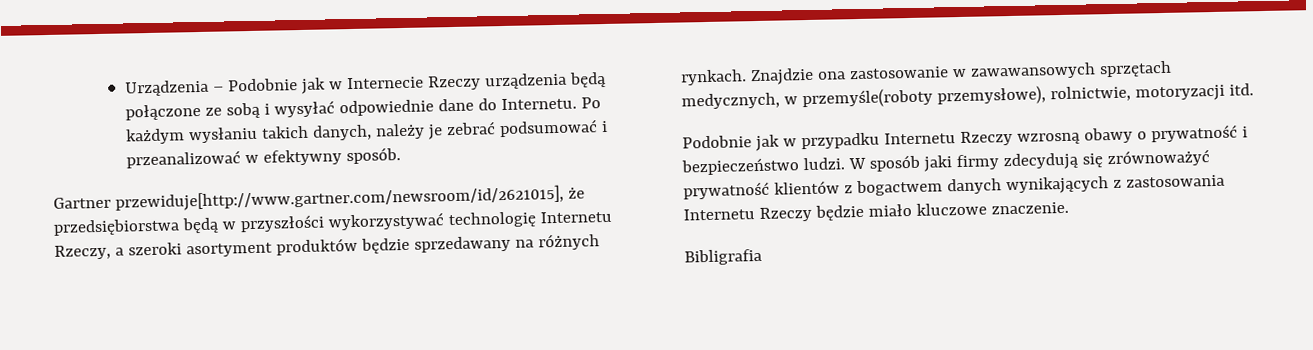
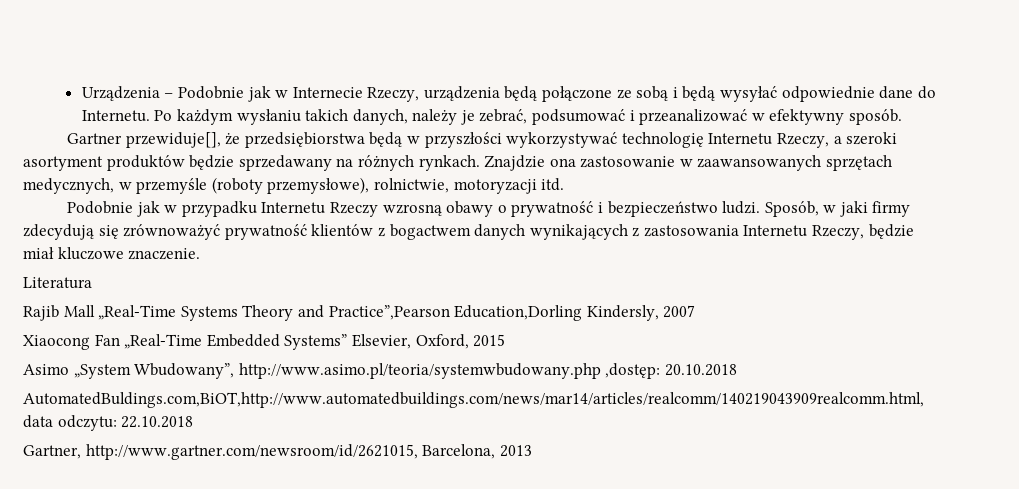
[428,75,482,91] Rzeczy -> [367,87,420,102] Rzeczy,
(271, 109) none -> [682,86,716,101] będą
[446,121,497,136] zebrać -> [479,109,528,124] zebrać,
[114,184,564,212] przewiduje[http://www.gartner.com/newsroom/id/2621015], -> [125,132,221,148] przewiduje[],
[969,62,1096,80] zawawansowych -> [697,155,822,171] zaawansowanych
[801,87,933,109] przemyśle(roboty -> [136,177,263,194] przemyśle (roboty
[847,154,920,172] W sposób -> [764,201,837,217] Sposób, w
[758,203,912,222] Rzeczy będzie miało -> [812,224,914,240] [23,247,54,259] Rzeczy, będzie miał
[684,248,762,266] Bibligrafia -> [23,277,92,289] [23,305,696,321] [23,334,506,350] [23,363,737,379] [23,392,924,408] [23,415,194,431] [23,444,532,460] Literatura // Rajib Mall „Real-Time Systems Theory and Practice”,Pearson Education,Dorling Kindersly, 2007 // Xiaocong Fan „Real-Time Embedded Systems” Elsevier, Oxford, 2015 // Asimo „System Wbudowany”, http://www.asimo.pl/teoria/systemwbudowany.php ,dostęp: 20.10.2018 // AutomatedBuldings.com,BiOT,http://www.automatedbuildings.com/news/mar14/articles/realcomm/140219043909realcomm.html, data odczytu: 22.10.2018 // Gartner, http://www.gartner.com/newsroom/id/2621015, Barcelona, 2013

